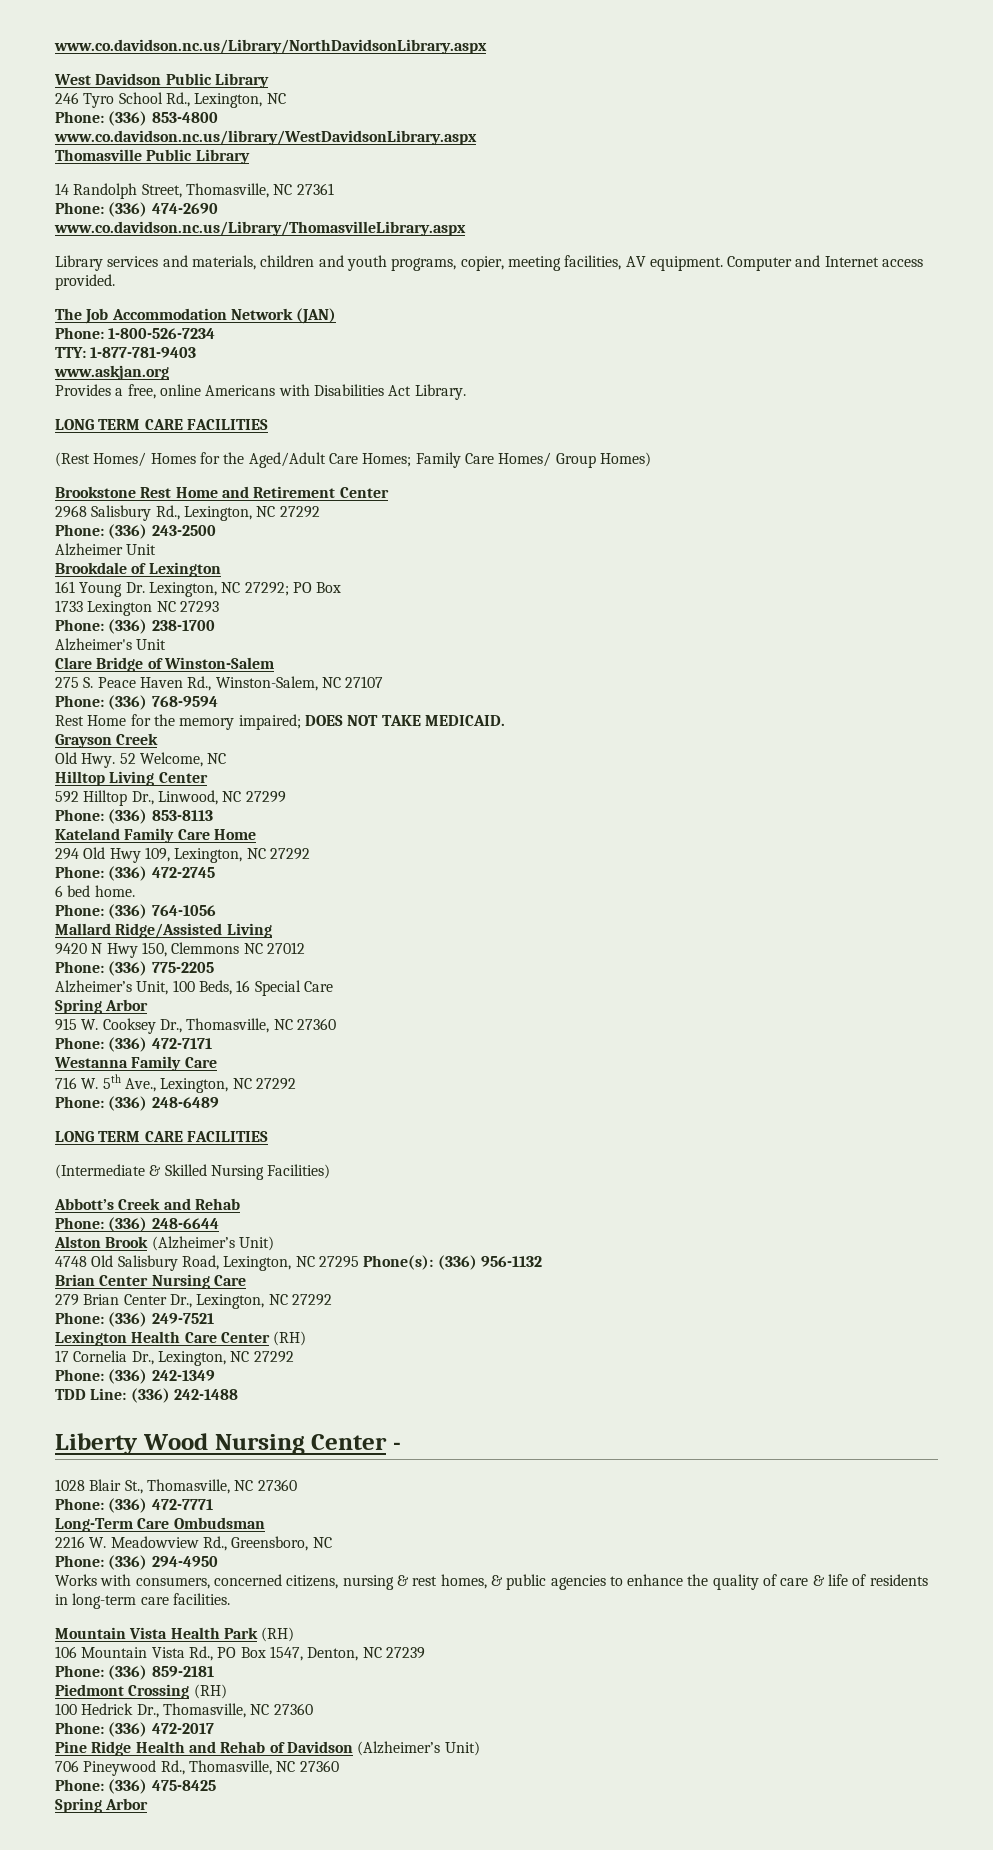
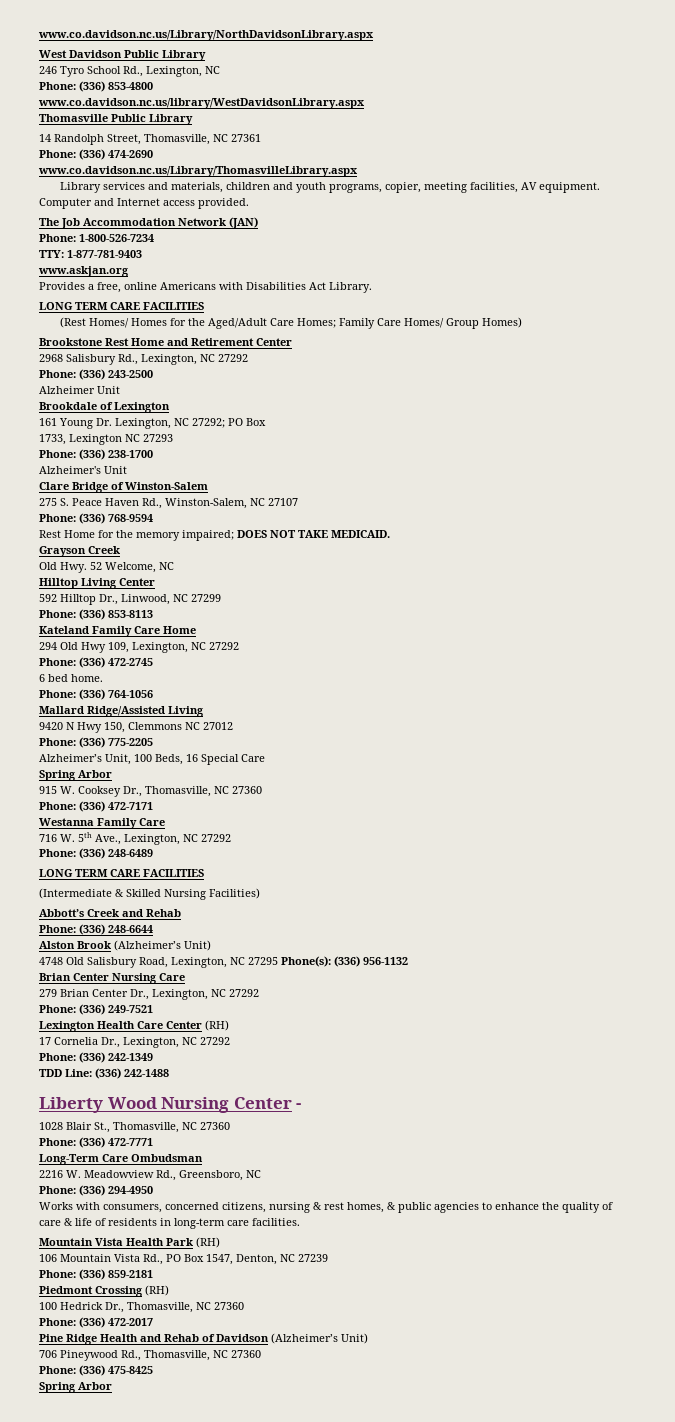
[55,600,83,612] 1733 -> [39,434,66,445] 1733,

